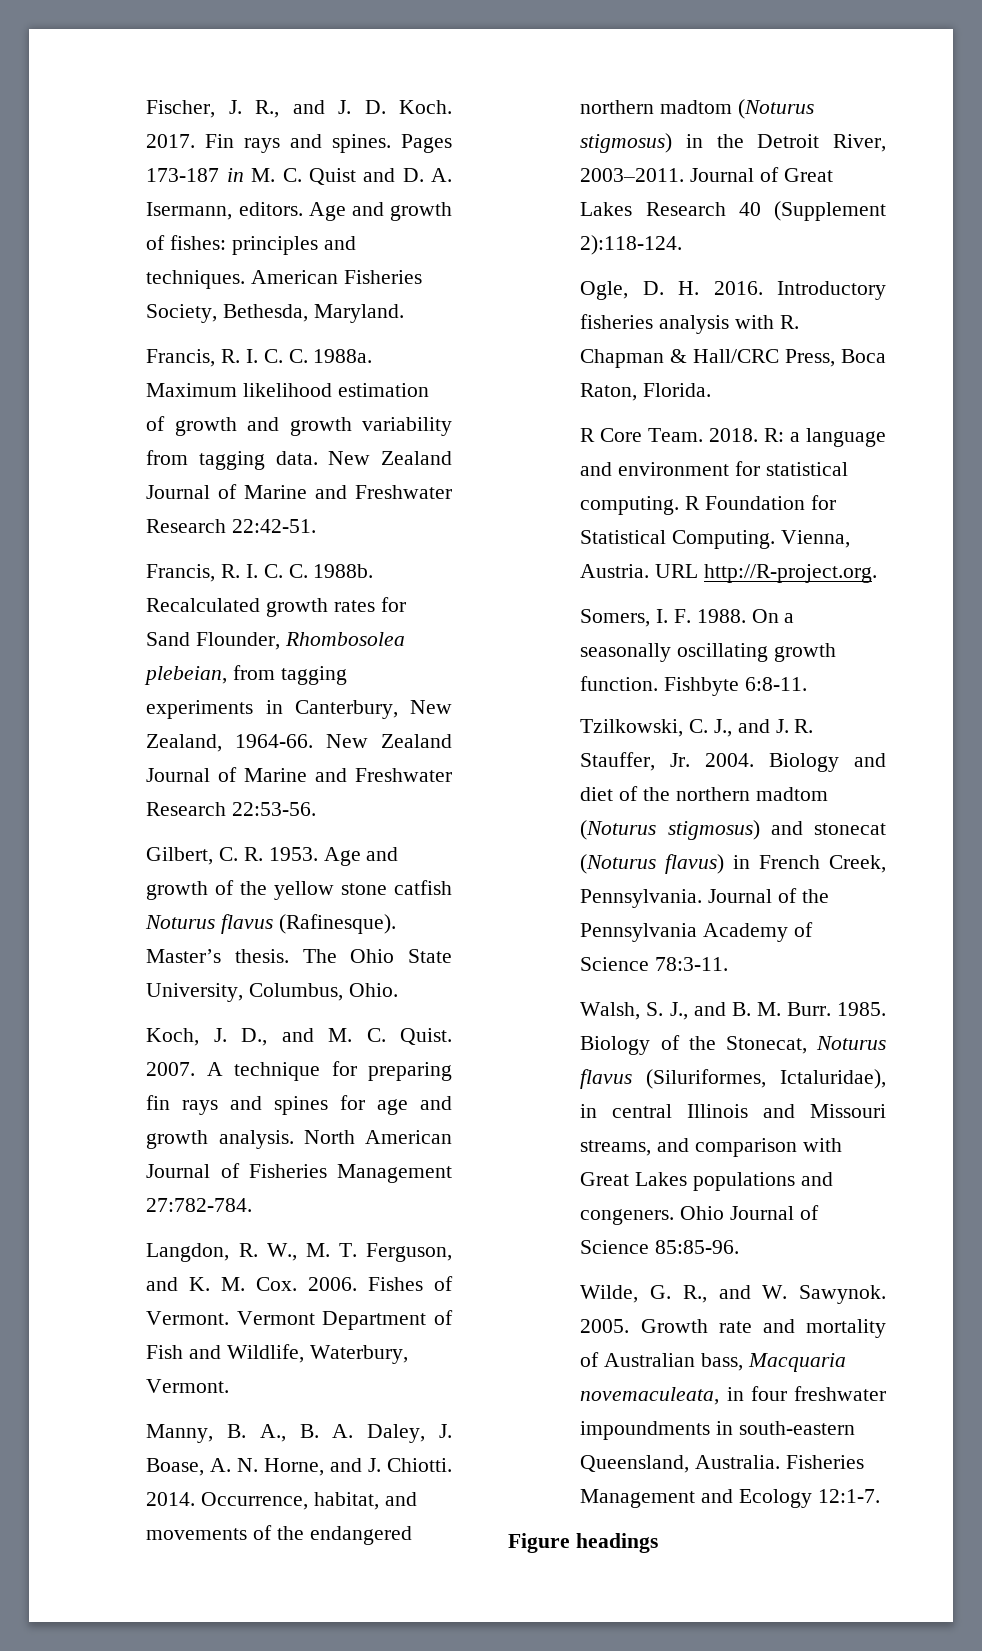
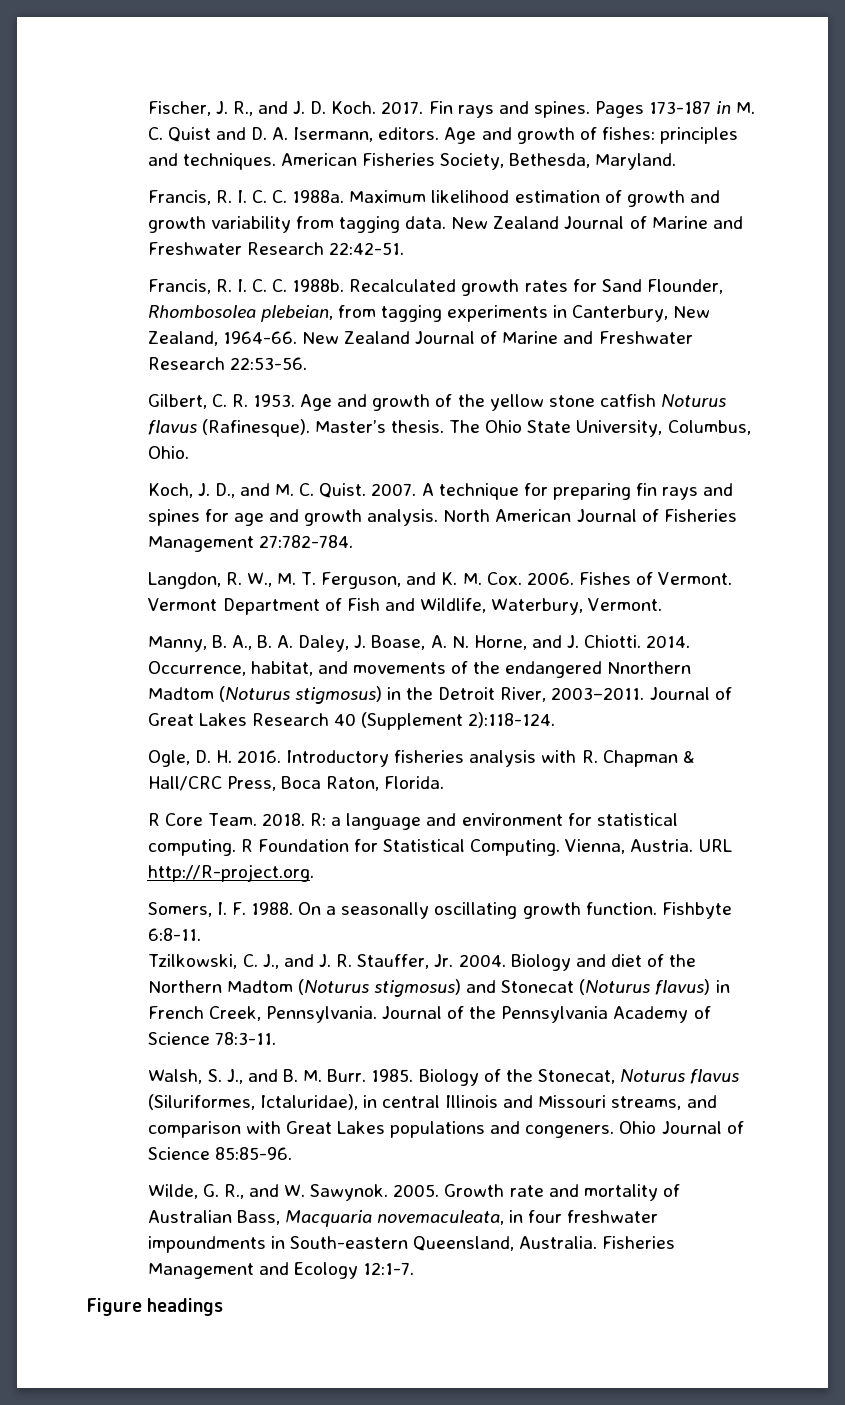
[580,100,733,114] northern madtom -> [607,661,692,674] [147,687,214,700] Nnorthern Madtom
[675,787,828,801] northern madtom -> [147,980,293,993] Northern Madtom
[814,823,886,835] stonecat -> [501,980,575,993] Stonecat
[701,1353,744,1371] bass, -> [236,1210,280,1225] Bass,
[739,1421,856,1435] south-eastern -> [289,1236,408,1249] South-eastern

